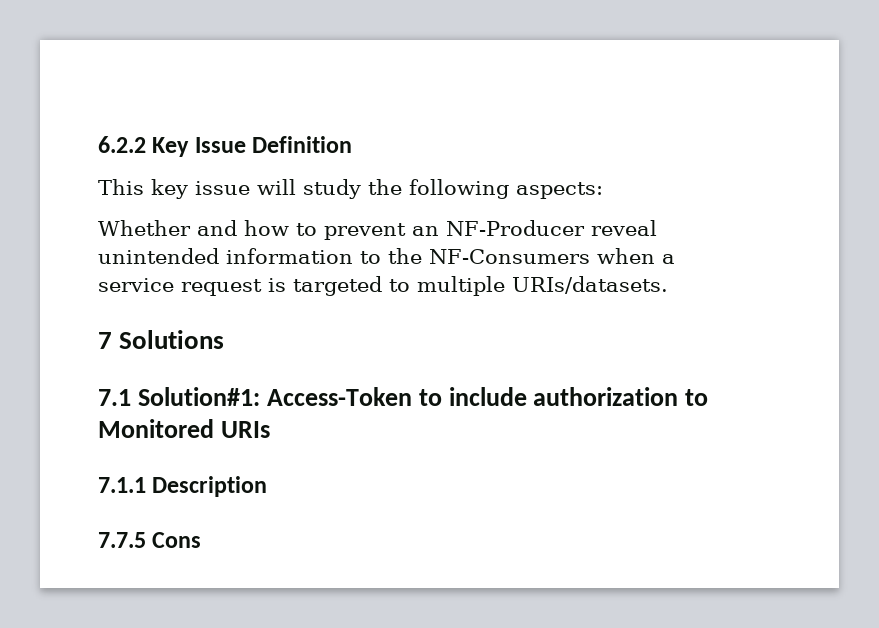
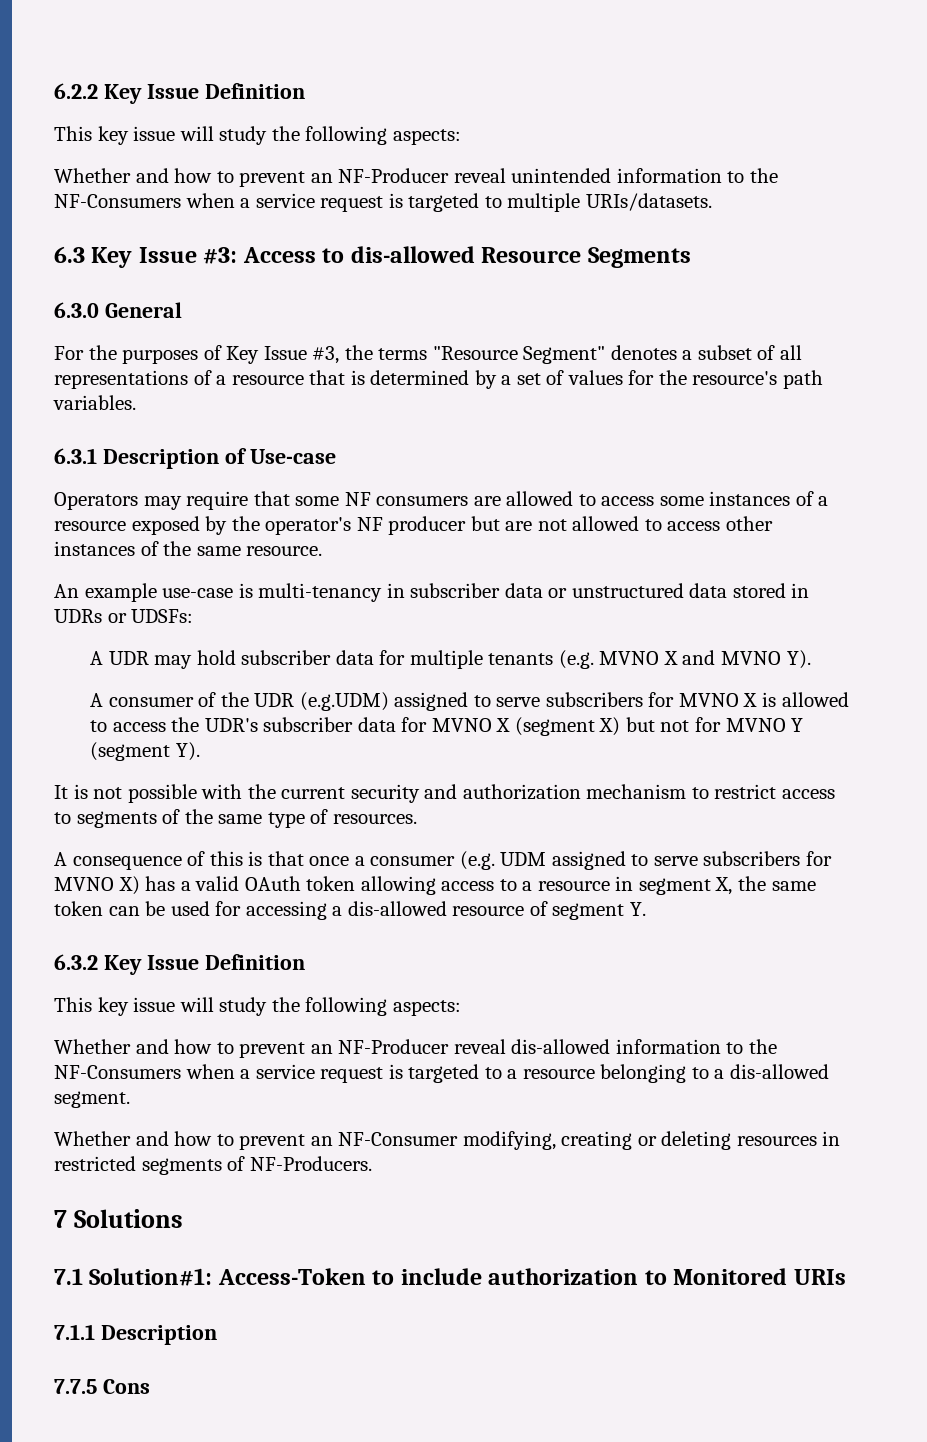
(668, 285) none -> [54,246,691,268] [54,302,182,318] [54,345,803,364] [54,370,824,389] [53,395,136,410] [54,448,336,469] [54,491,829,510] [54,516,773,535] [54,541,323,556] [54,583,810,602] [54,609,194,623] [90,650,811,669] [90,692,849,711] [90,717,804,736] [90,742,200,761] [54,784,835,803] [54,809,417,828] [54,851,833,870] [54,876,816,895] [54,901,646,920] [54,954,305,975] [54,997,461,1016] [54,1039,777,1058] [54,1064,829,1083] [54,1091,130,1108] [54,1131,841,1150] [54,1156,372,1175] // 6.3 Key Issue #3: Access to dis-allowed Resource Segments // 6.3.0 General // For the purposes of Key Issue #3, the terms "Resource Segment" denotes a subset of all representations of a resource that is determined by a set of values for the resource's path variables. // 6.3.1 Description of Use-case // Operators may require that some NF consumers are allowed to access some instances of a resource exposed by the operator's NF producer but are not allowed to access other instances of the same resource. // An example use-case is multi-tenancy in subscriber data or unstructured data stored in UDRs or UDSFs: // A UDR may hold subscriber data for multiple tenants (e.g. MVNO X and MVNO Y). // A consumer of the UDR (e.g.UDM) assigned to serve subscribers for MVNO X is allowed to access the UDR's subscriber data for MVNO X (segment X) but not for MVNO Y (segment Y). // It is not possible with the current security and authorization mechanism to restrict access to segments of the same type of resources. // A consequence of this is that once a consumer (e.g. UDM assigned to serve subscribers for MVNO X) has a valid OAuth token allowing access to a resource in segment X, the same token can be used for accessing a dis-allowed resource of segment Y. // 6.3.2 Key Issue Definition // This key issue will study the following aspects: // Whether and how to prevent an NF-Producer reveal dis-allowed information to the NF-Consumers when a service request is targeted to a resource belonging to a dis-allowed segment. // Whether and how to prevent an NF-Consumer modifying, creating or deleting resources in restricted segments of NF-Producers.

